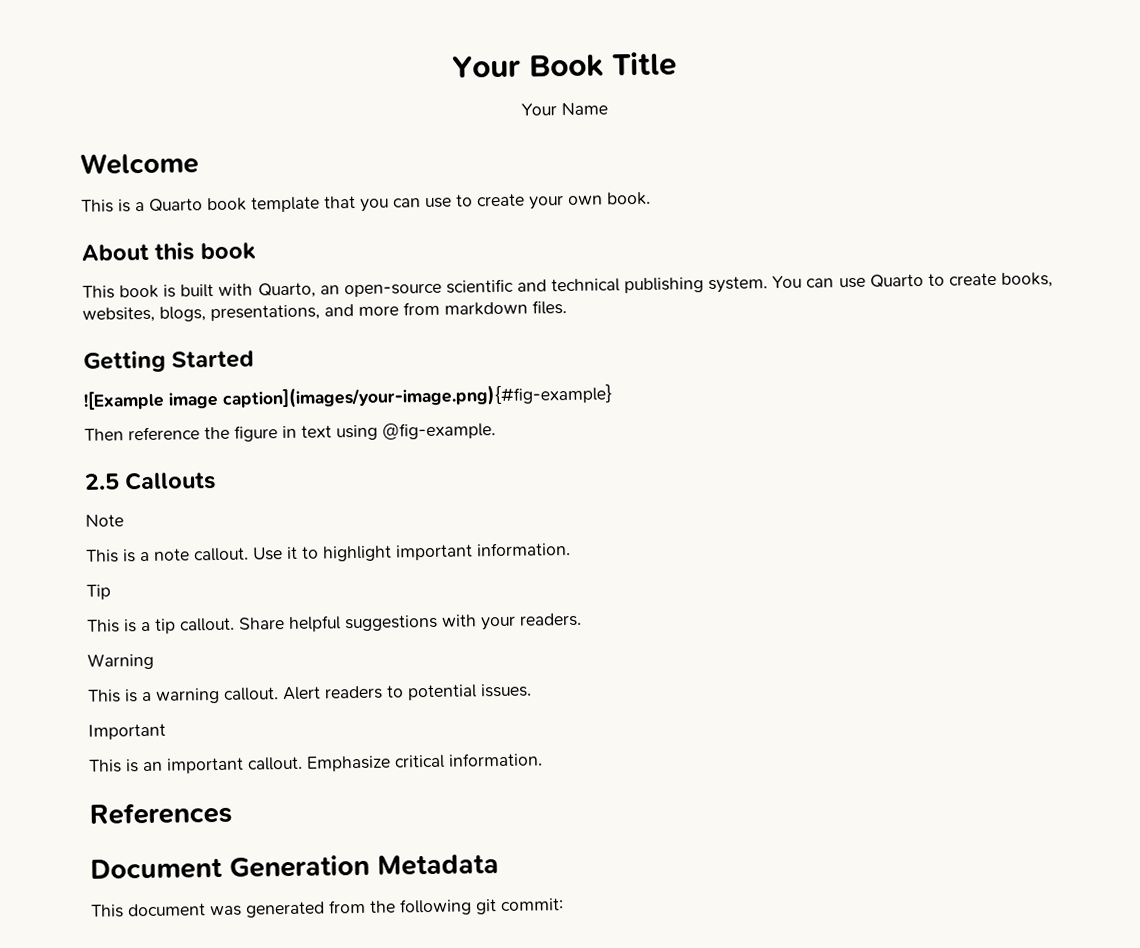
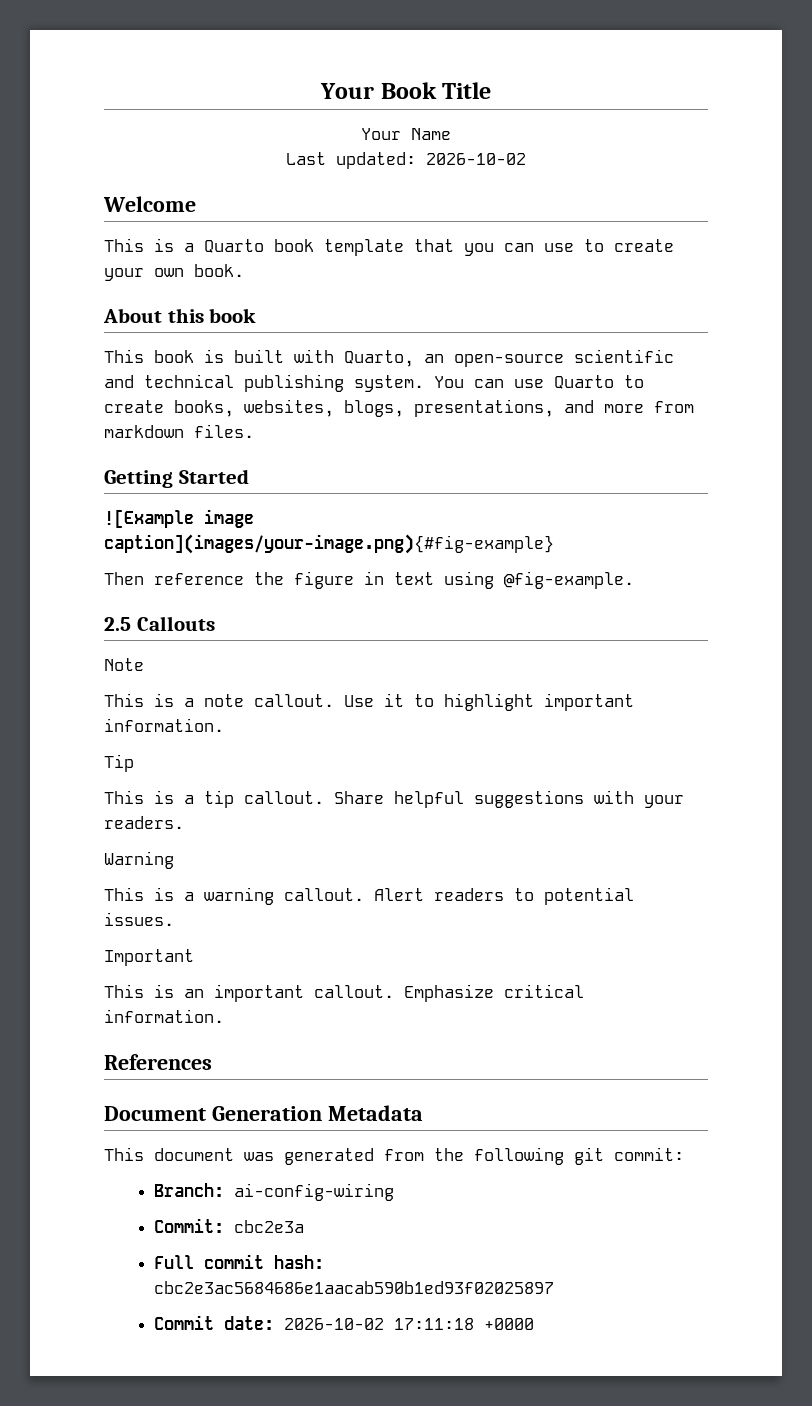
(608, 109) none -> [286,152,526,169] // Last updated: 2026-10-02
(564, 905) none -> [153,1183,394,1201] [153,1218,304,1233] [153,1254,324,1269] [153,1281,554,1294] [153,1315,534,1330] // Branch: ai-config-wiring // Commit: cbc2e3a // Full commit hash: cbc2e3ac5684686e1aacab590b1ed93f02025897 // Commit date: 2026-10-02 17:11:18 +0000

